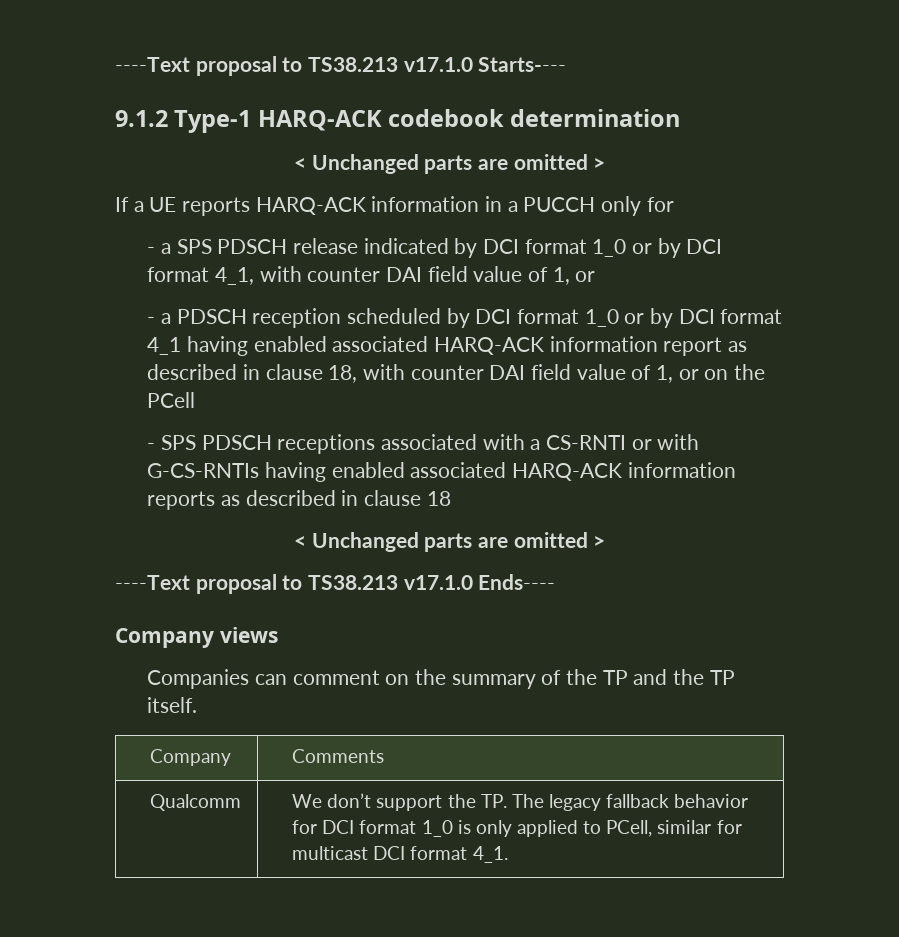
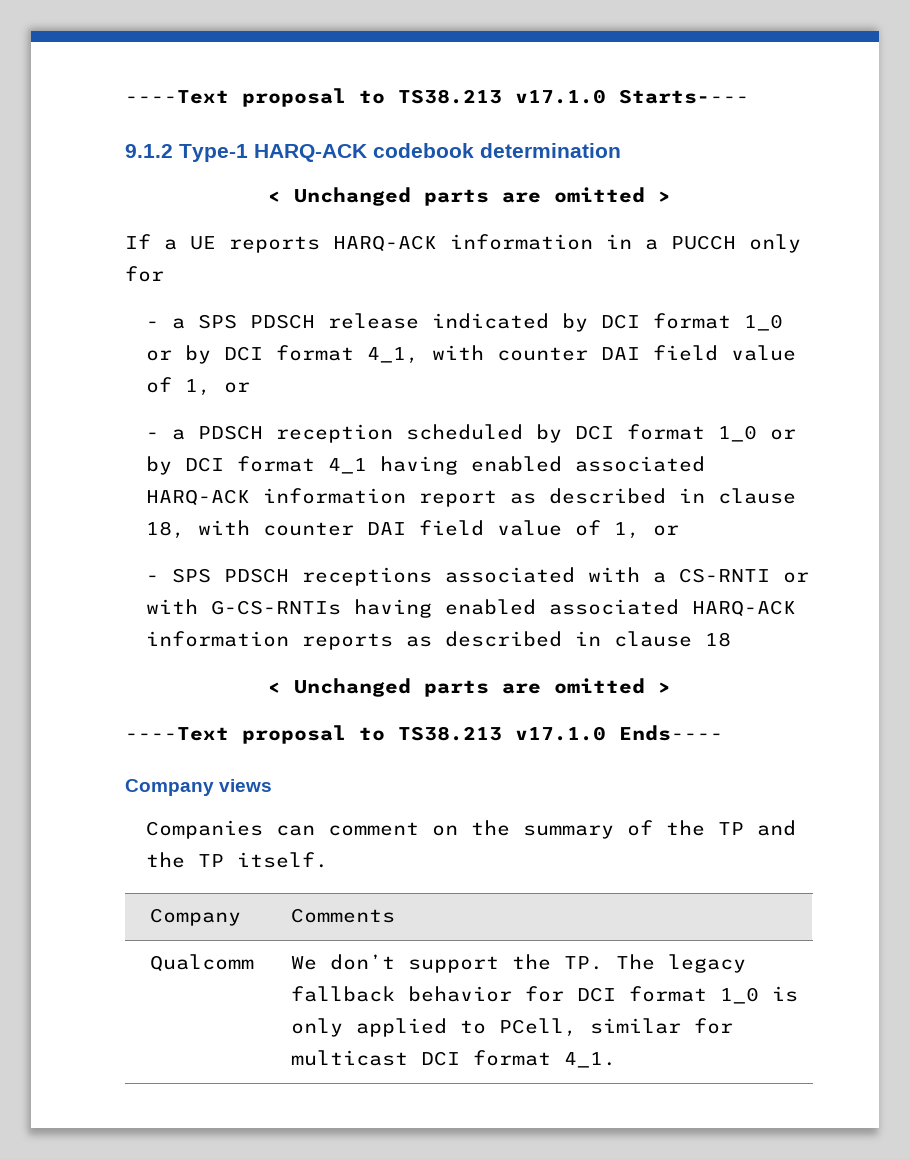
[704,364,766,380] [147,392,196,408] on the PCell -> (679, 530) none

